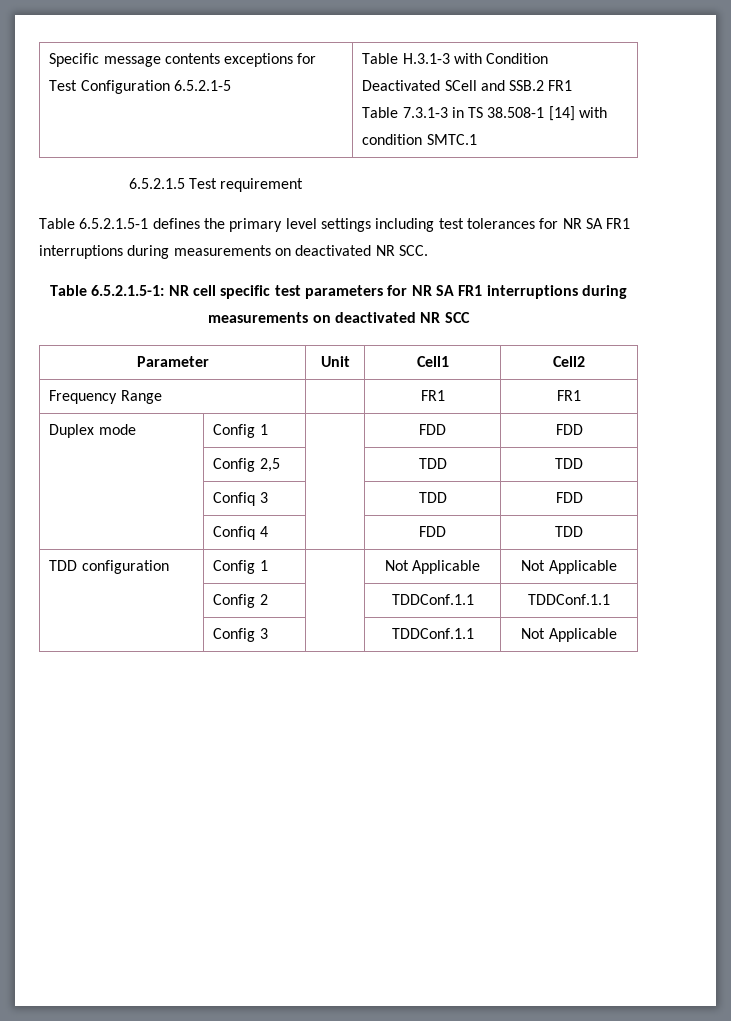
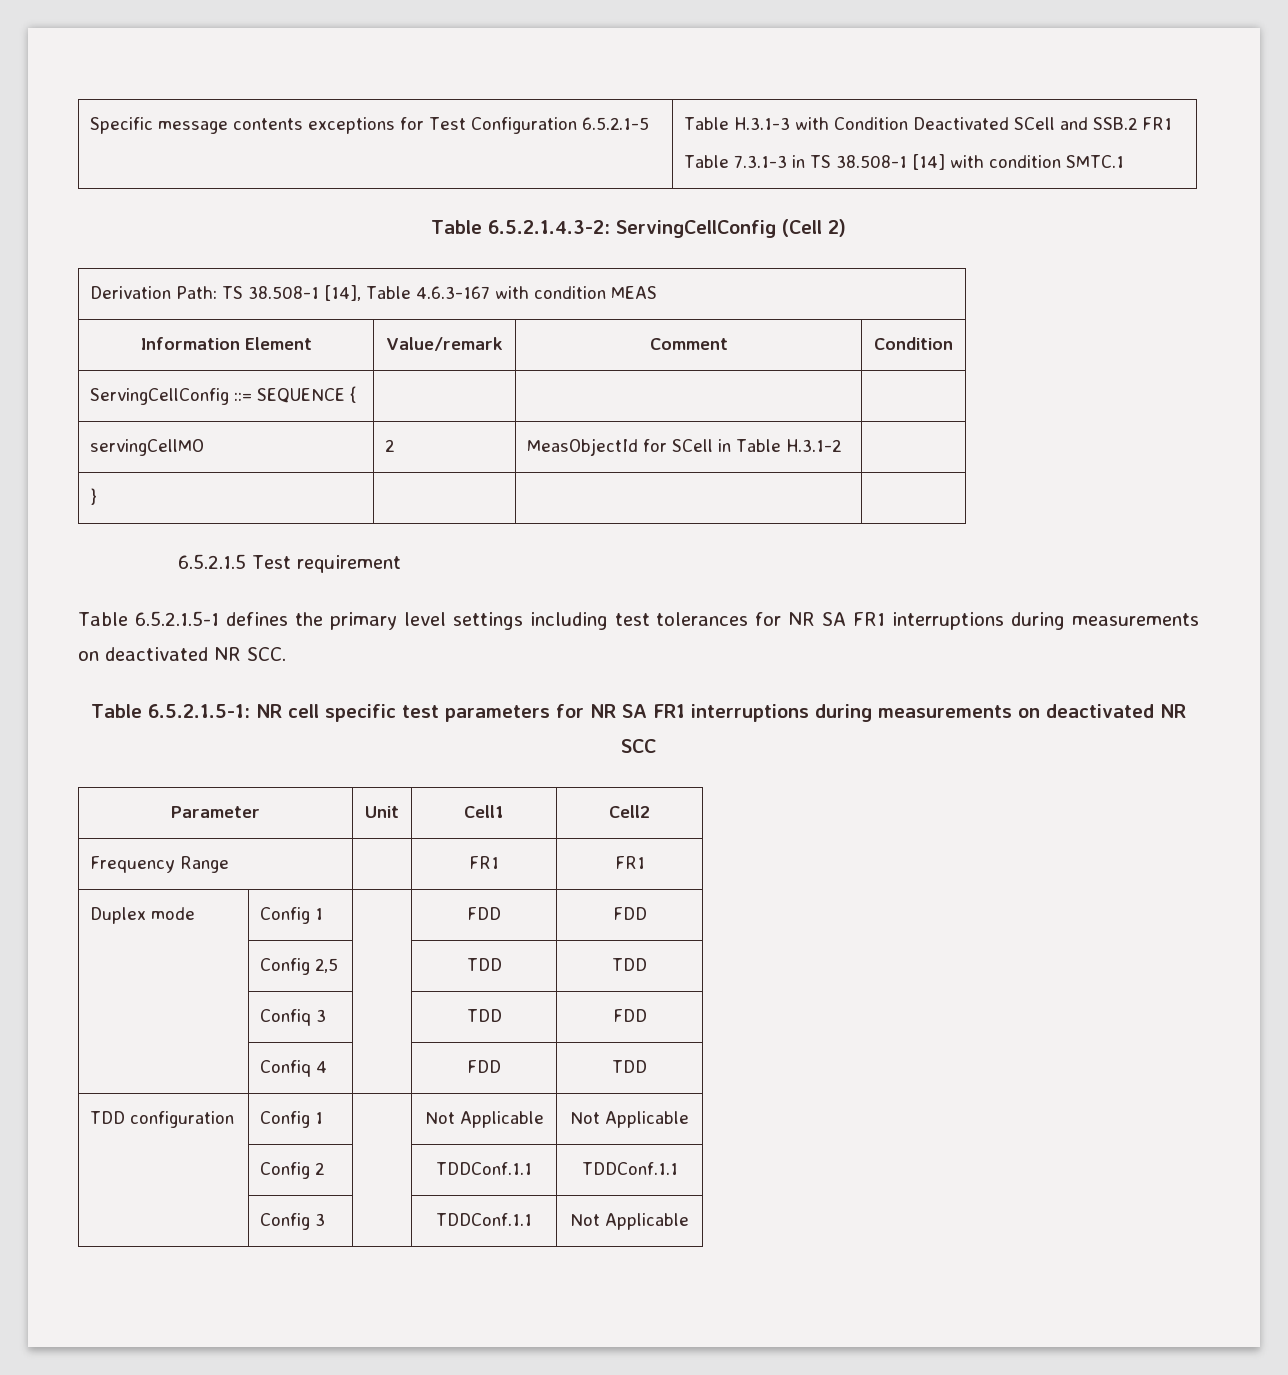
(477, 139) none -> [431,219,846,238] [89,285,657,301] [140,337,312,350] [386,337,504,351] [649,338,728,350] [874,337,953,350] [89,386,356,405] [89,439,204,456] [384,439,394,452] [526,438,841,456] [89,488,97,505] // Table 6.5.2.1.4.3-2: ServingCellConfig (Cell 2) // Derivation Path: TS 38.508-1 [14], Table 4.6.3-167 with condition MEAS // Information Element | Value/remark | Comment | Condition // ServingCellConfig ::= SEQUENCE { | | | // servingCellMO | 2 | MeasObjectId for SCell in Table H.3.1-2 | // } | | |

